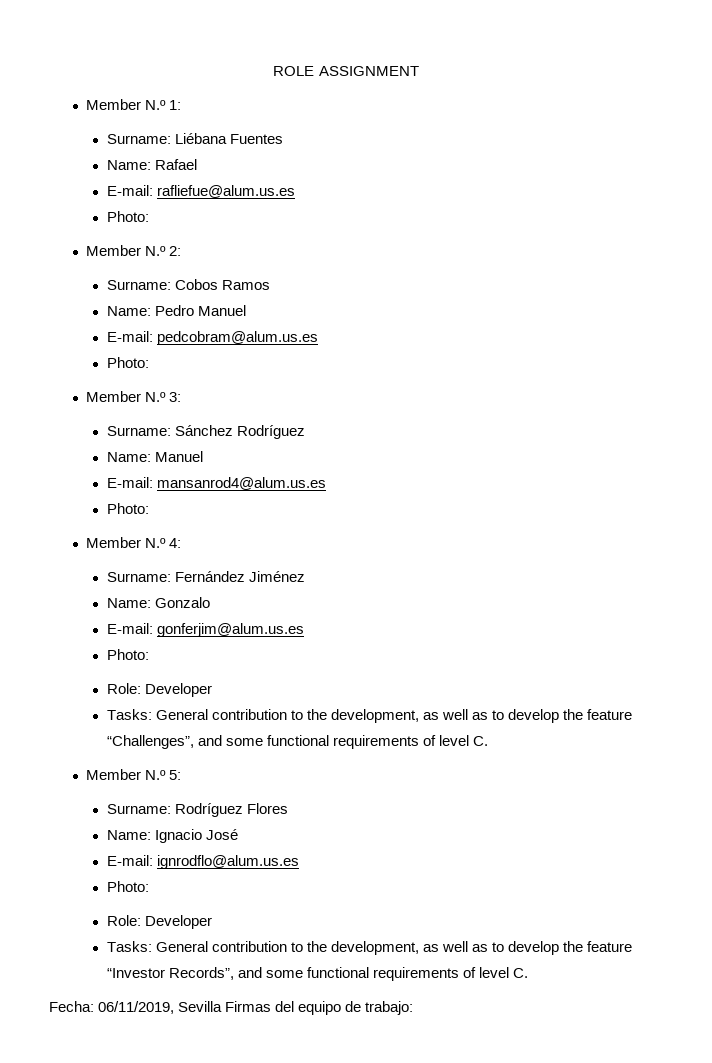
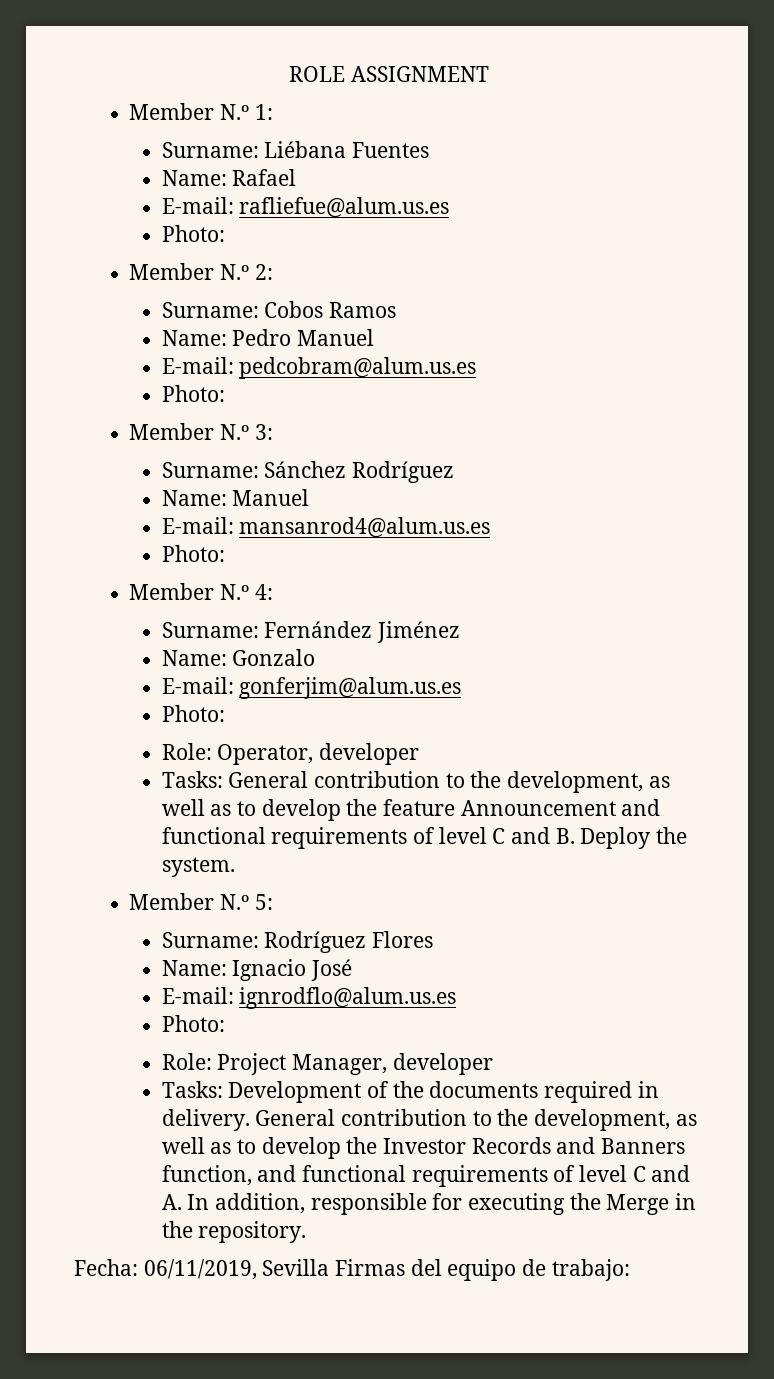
[144,683,212,697] Developer -> [217,743,420,765] Operator, developer
[106,735,488,749] “Challenges”, and some functional requirements of level C. -> [460,799,661,816] [161,827,688,849] [161,857,235,877] Announcement and functional requirements of level C and B. Deploy the system.
[144,915,212,929] [106,941,152,952] Developer // Tasks: -> [217,1053,493,1075] [161,1081,659,1103] [161,1109,250,1131] Project Manager, developer // Tasks: Development of the documents required in delivery.
[587,941,633,952] [106,967,529,981] feature “Investor Records”, and some functional requirements of level C. -> [383,1137,686,1154] [161,1165,691,1187] [161,1193,697,1215] [161,1221,307,1243] Investor Records and Banners function, and functional requirements of level C and A. In addition, responsible for executing the Merge in the repository.

